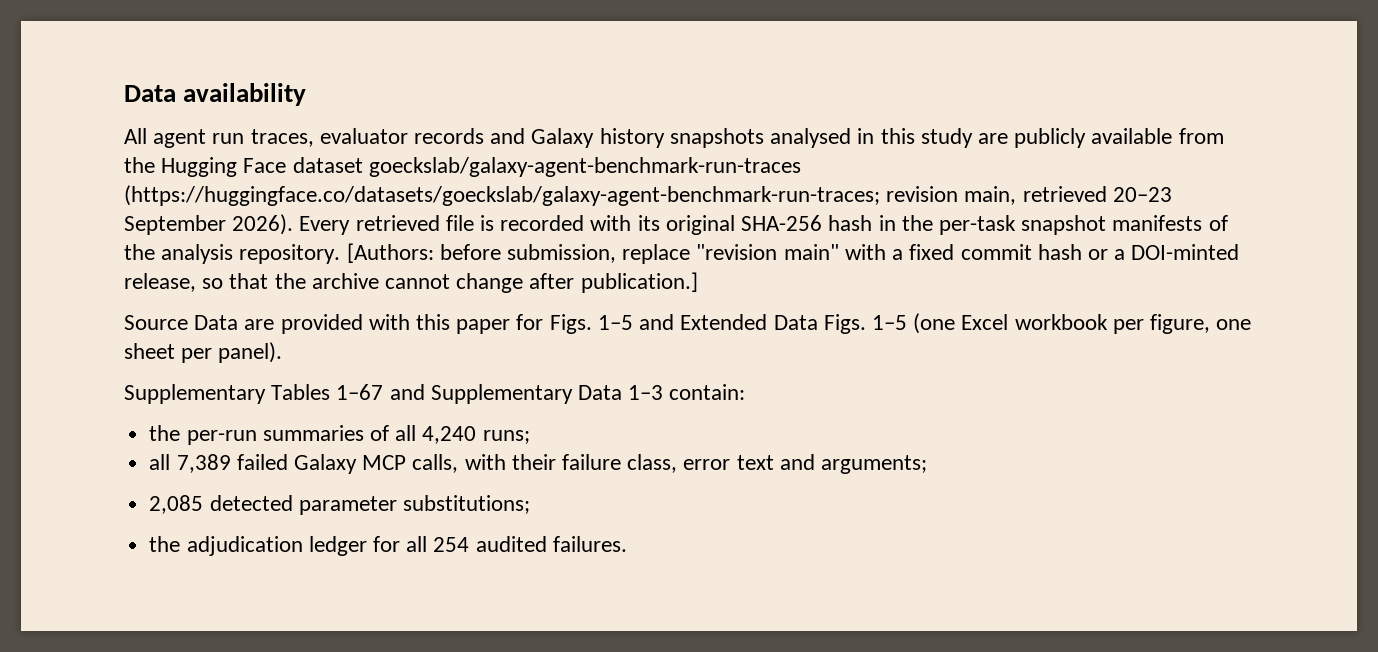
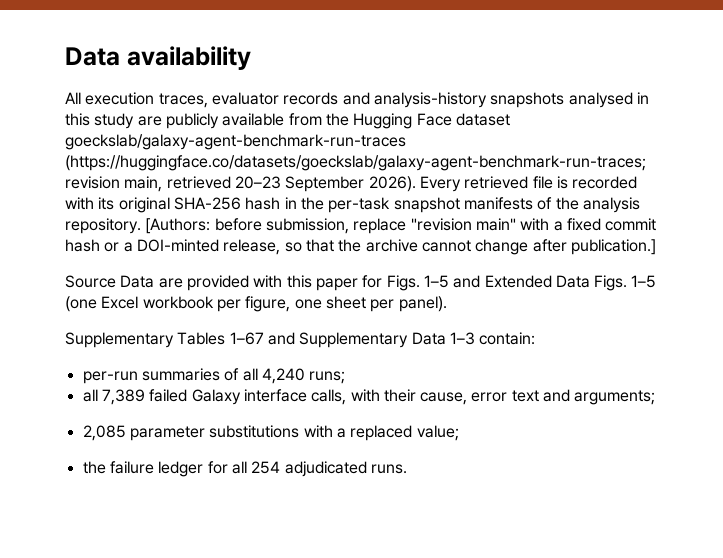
[153,129,245,148] agent run -> [85,92,155,105] execution
[531,128,665,148] Galaxy history -> [373,92,487,108] analysis-history
[149,425,181,441] the -> (536, 338) none
[362,455,407,470] MCP -> [243,389,307,402] interface
[561,454,678,473] failure class, -> [420,392,468,405] cause,
[209,495,530,515] [149,536,303,556] detected parameter substitutions; // the adjudication -> [129,425,459,441] [82,461,154,474] parameter substitutions with a replaced value; // the failure
[475,536,627,552] audited failures. -> [284,461,407,477] adjudicated runs.

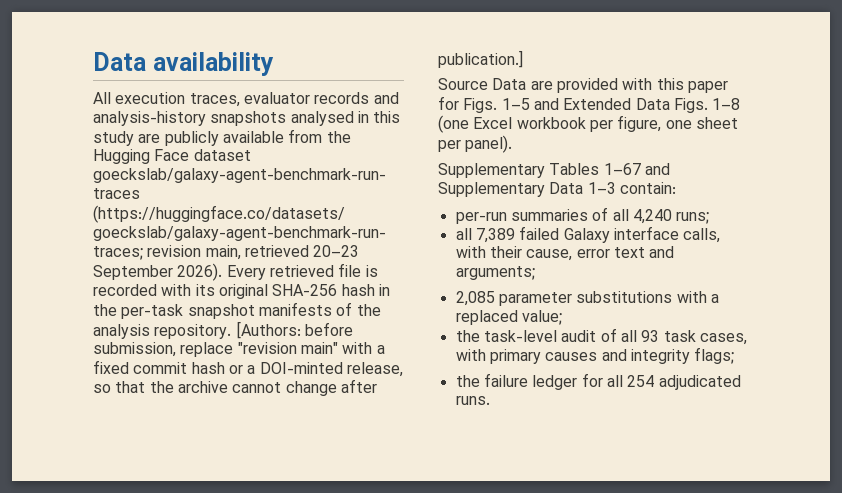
[631,275,657,288] 1–5 -> [712,98,741,110] 1–8
(459, 433) none -> [455,328,747,345] [455,347,735,364] // the task-level audit of all 93 task cases, with primary causes and integrity flags;

